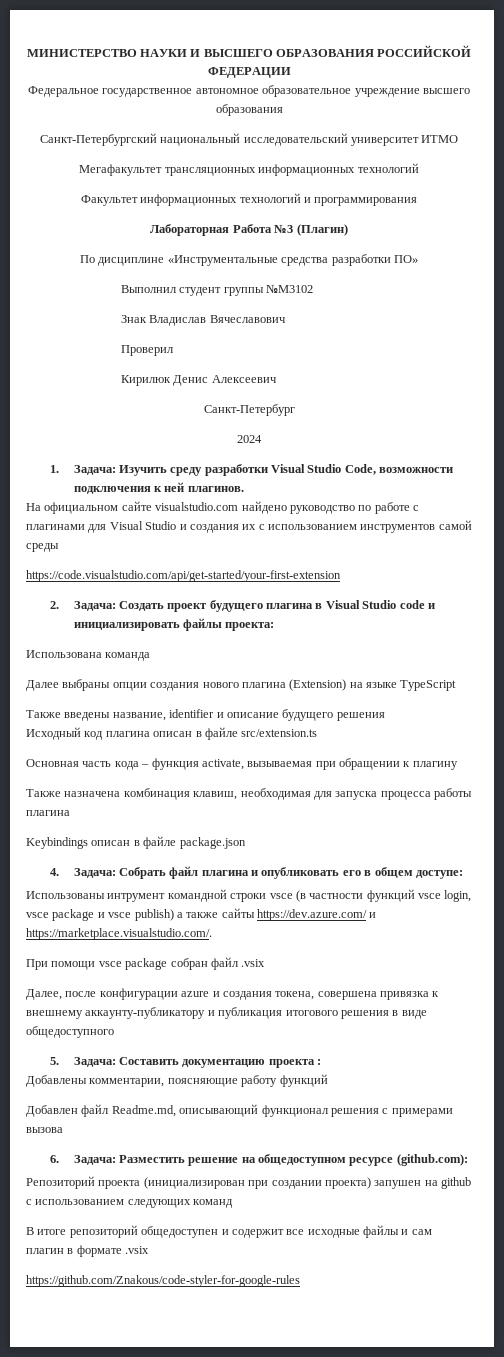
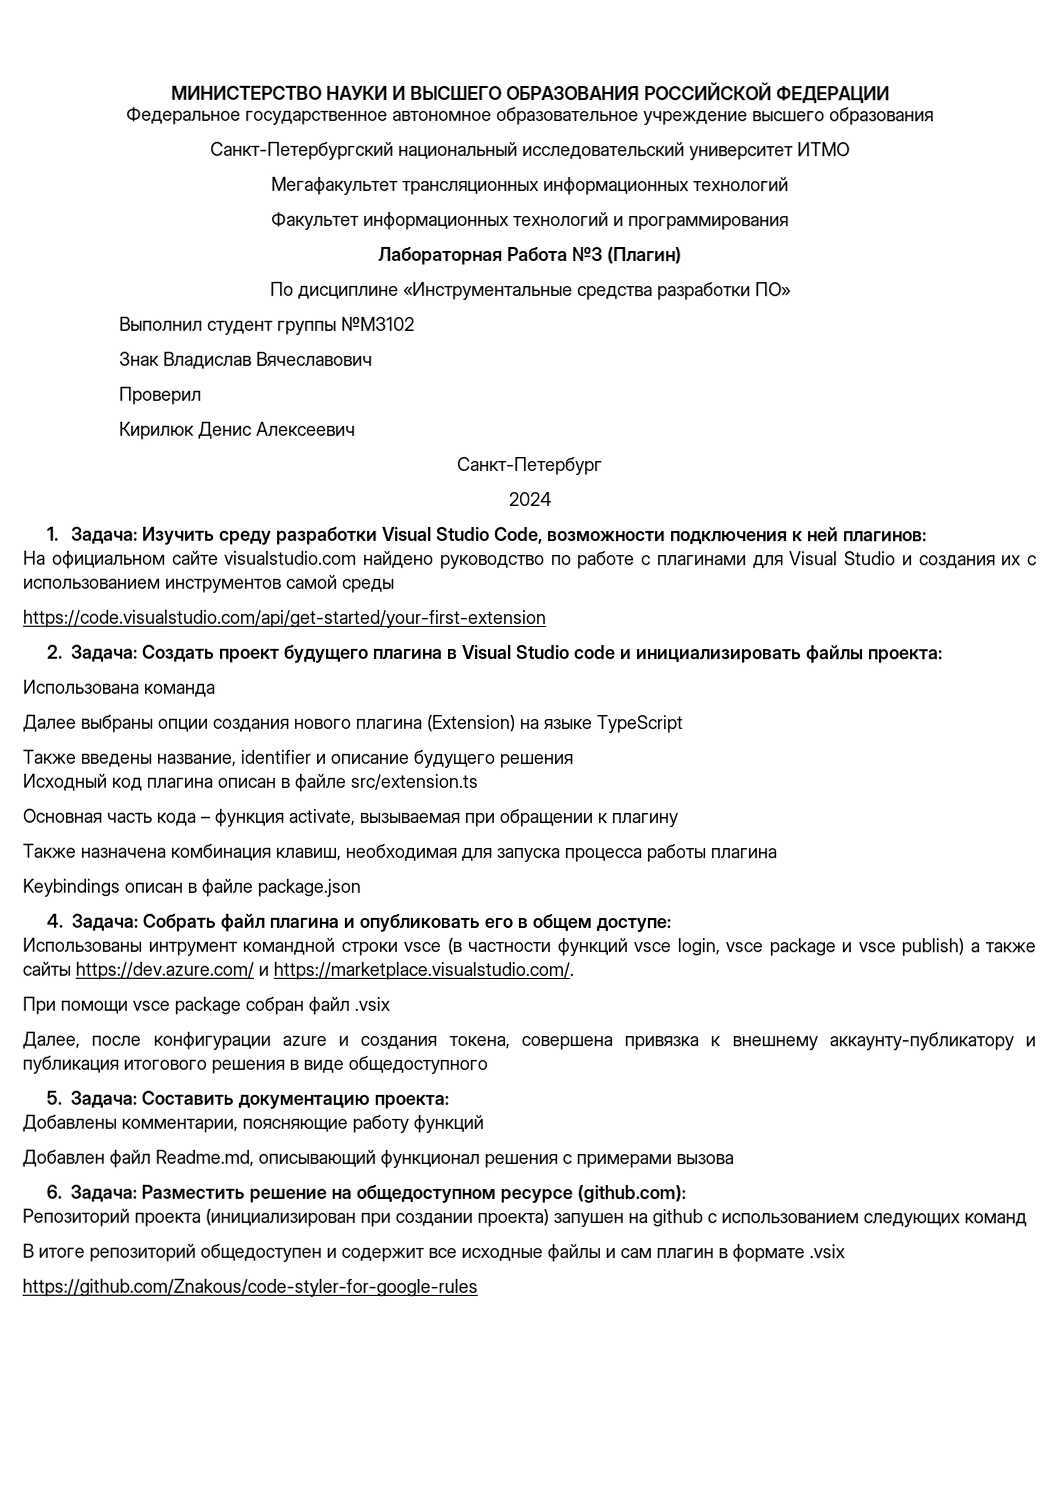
[187,486,244,492] плагинов. -> [842,531,927,542] плагинов:
[268,1059,322,1068] проекта : -> [373,1094,449,1109] проекта:

